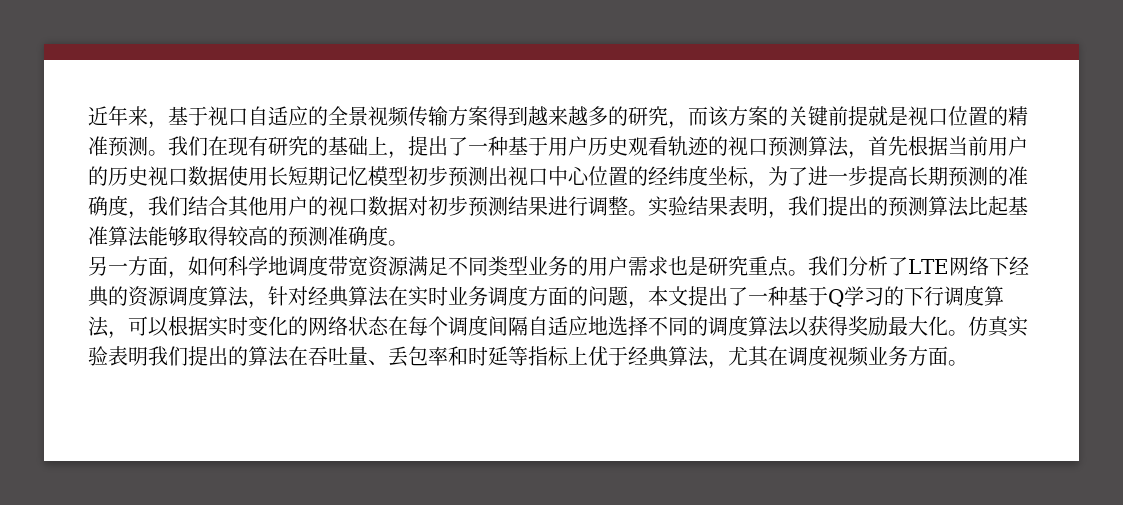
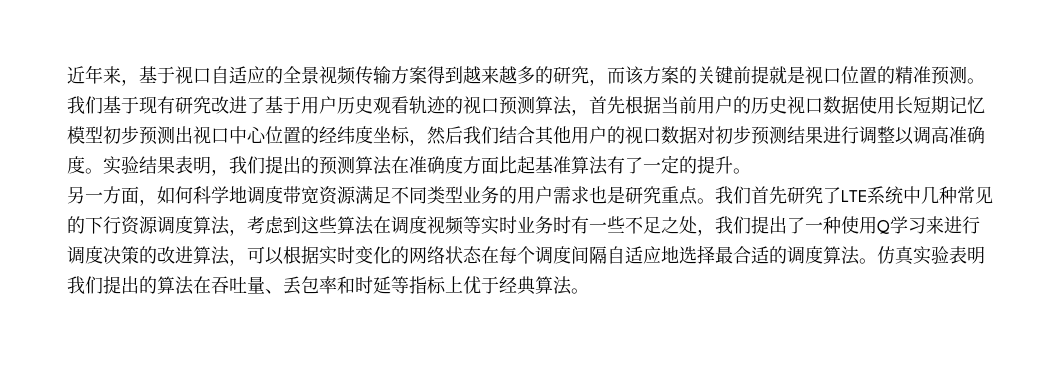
[208,136,228,156] 在 -> [103,96,139,114] 基于
[308,136,508,159] 的基础上，提出了一种 -> [211,96,265,114] 改进了
[768,166,1028,187] [88,195,148,219] 为了进一步提高长期预测的准确度， -> [427,126,463,145] 然后
(628, 205) none -> [895,126,985,145] [67,156,85,174] 以调高准确度
[968,196,1028,216] [88,225,388,247] 比起基准算法能够取得较高的预测准确度 -> [391,155,733,175] 在准确度方面比起基准算法有了一定的提升
[848,256,1029,276] [88,285,828,309] 分析了LTE网络下经典的资源调度算法，针对经典算法在实时业务调度方面的问题，本文提出了一种基于 -> [751,186,993,204] [67,216,877,236] 首先研究了LTE系统中几种常见的下行资源调度算法，考虑到这些算法在调度视频等实时业务时有一些不足之处，我们提出了一种使用
[884,285,984,306] 的下行调度 -> [926,216,980,234] [67,246,193,264] 来进行调度决策的改进
[648,316,688,336] 不同 -> [715,246,769,264] 最合适
[788,316,948,337] 以获得奖励最大化 -> (860, 255) none
[708,345,948,369] ，尤其在调度视频业务方面 -> (572, 285) none

